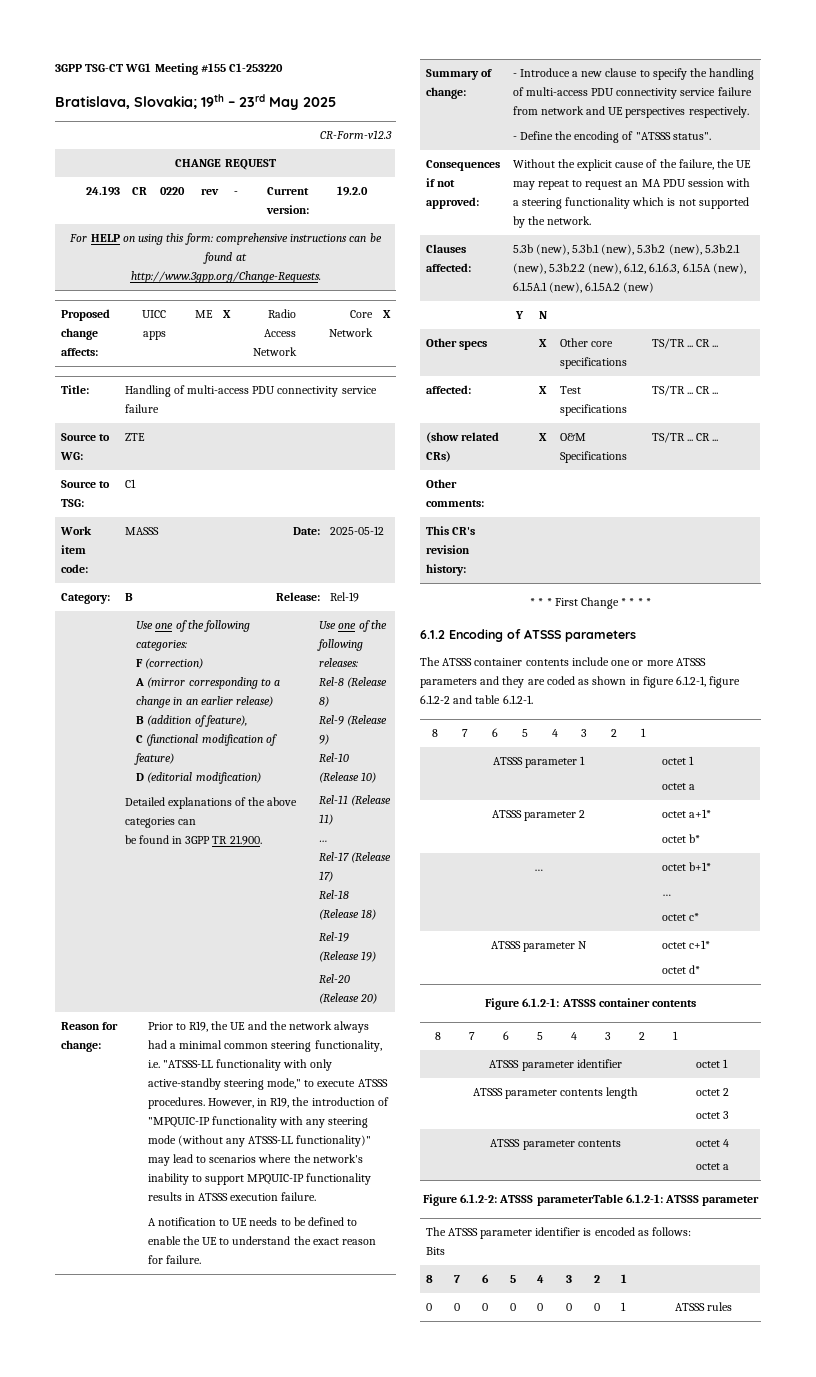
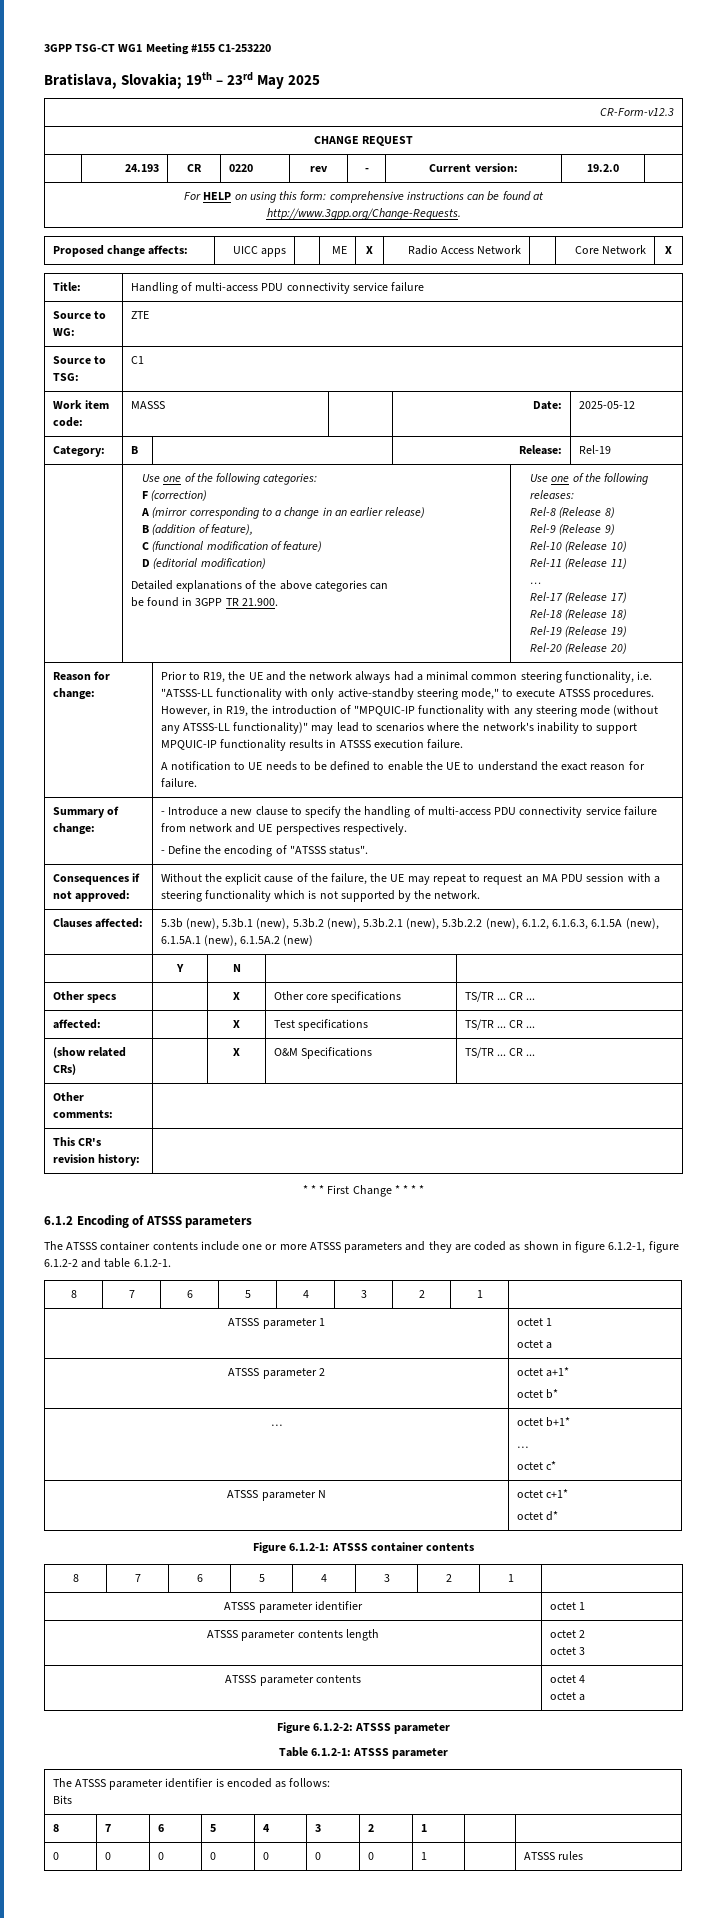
[536,1194,623,1206] parameterTable -> [394,1723,451,1734] [278,1747,308,1757] parameter // Table

